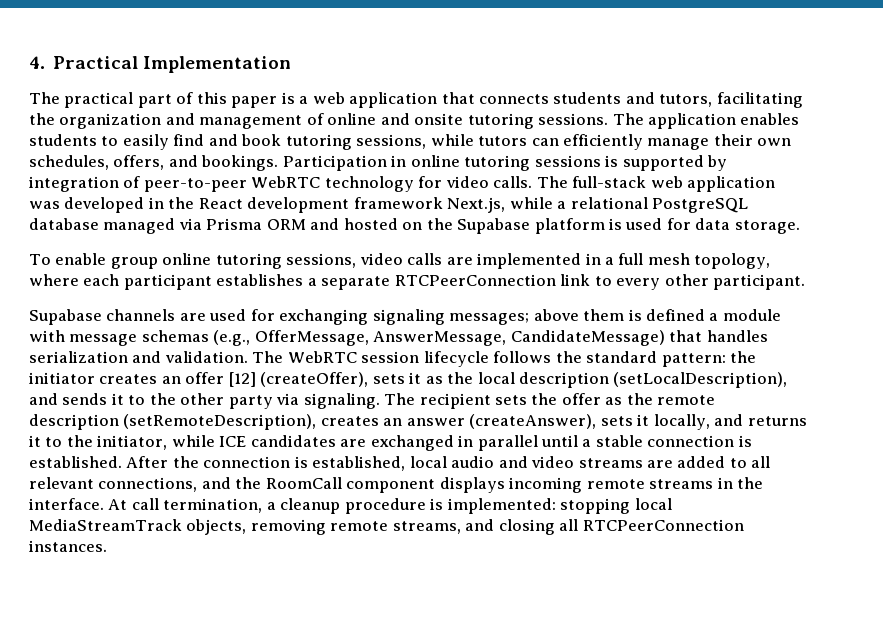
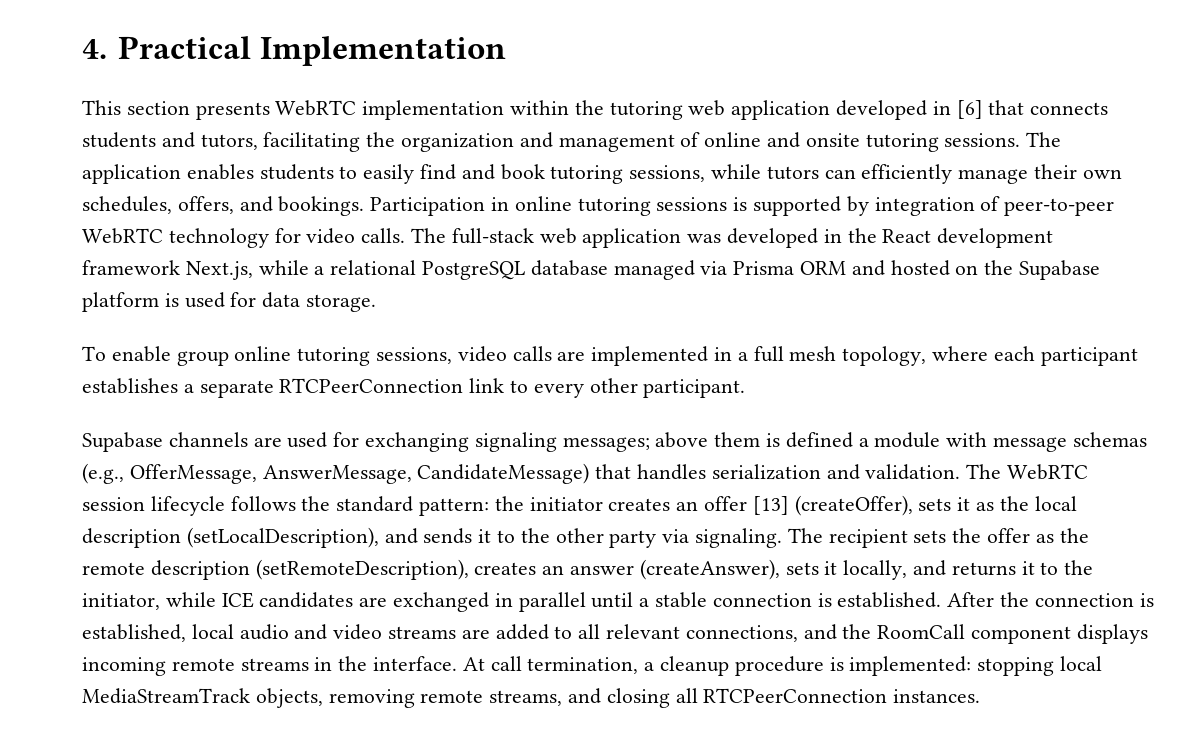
[29,92,438,108] The practical part of this paper is a web application -> [82,100,983,120] This section presents WebRTC implementation within the tutoring web application developed in [6]
[228,372,256,387] [12] -> [752,496,789,515] [13]

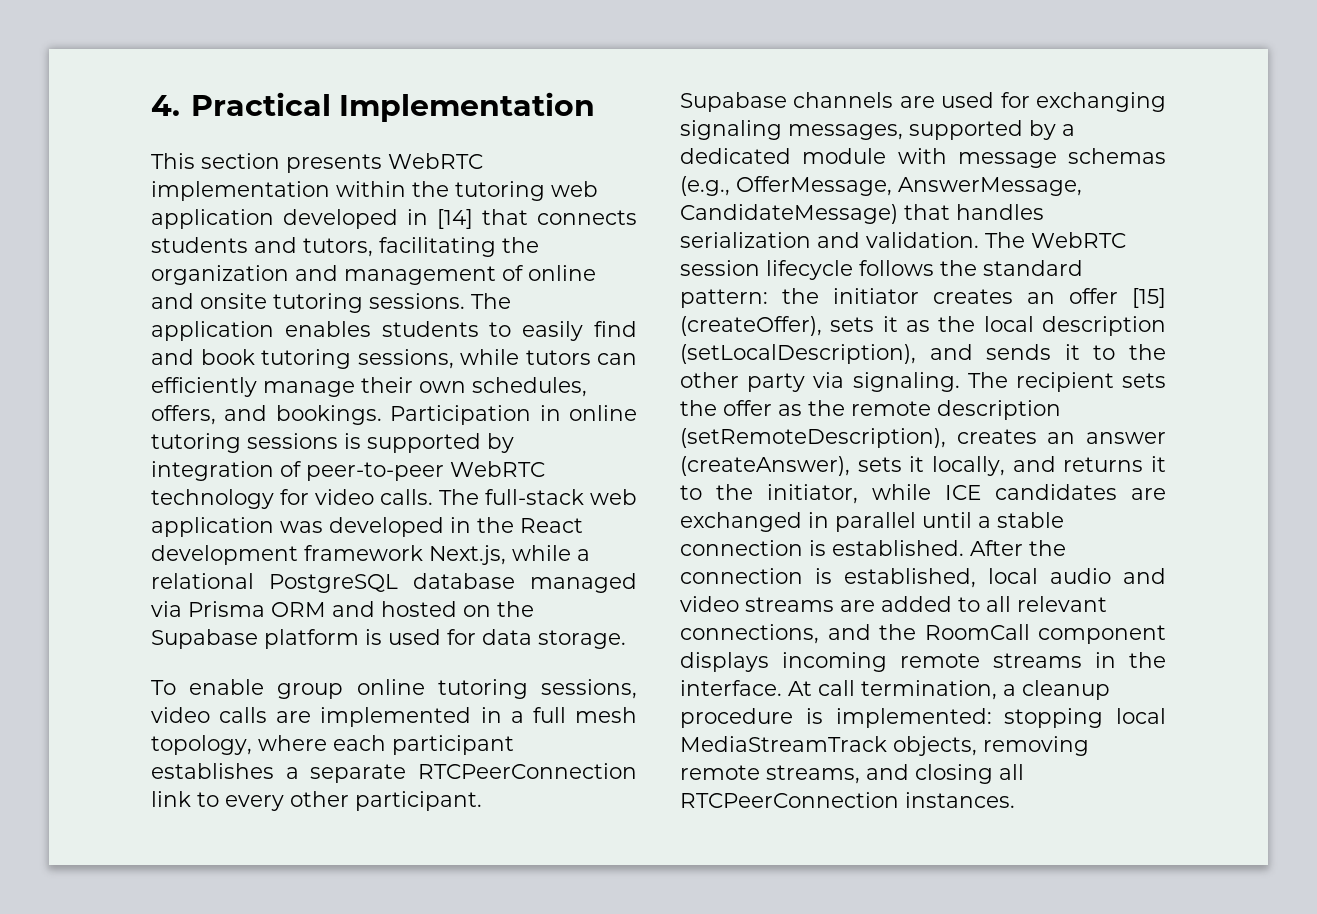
[956,100,983,119] [6] -> [437,209,473,229] [14]
[562,432,869,452] messages; above them is defined a -> [788,120,1075,140] [680,148,791,164] messages, supported by a dedicated
[752,496,789,515] [13] -> [1132,288,1166,308] [15]

